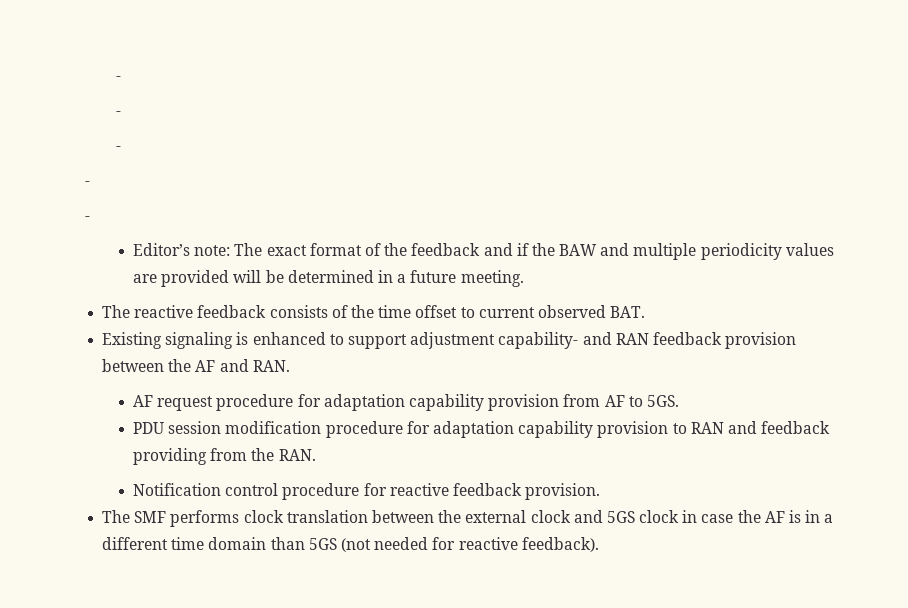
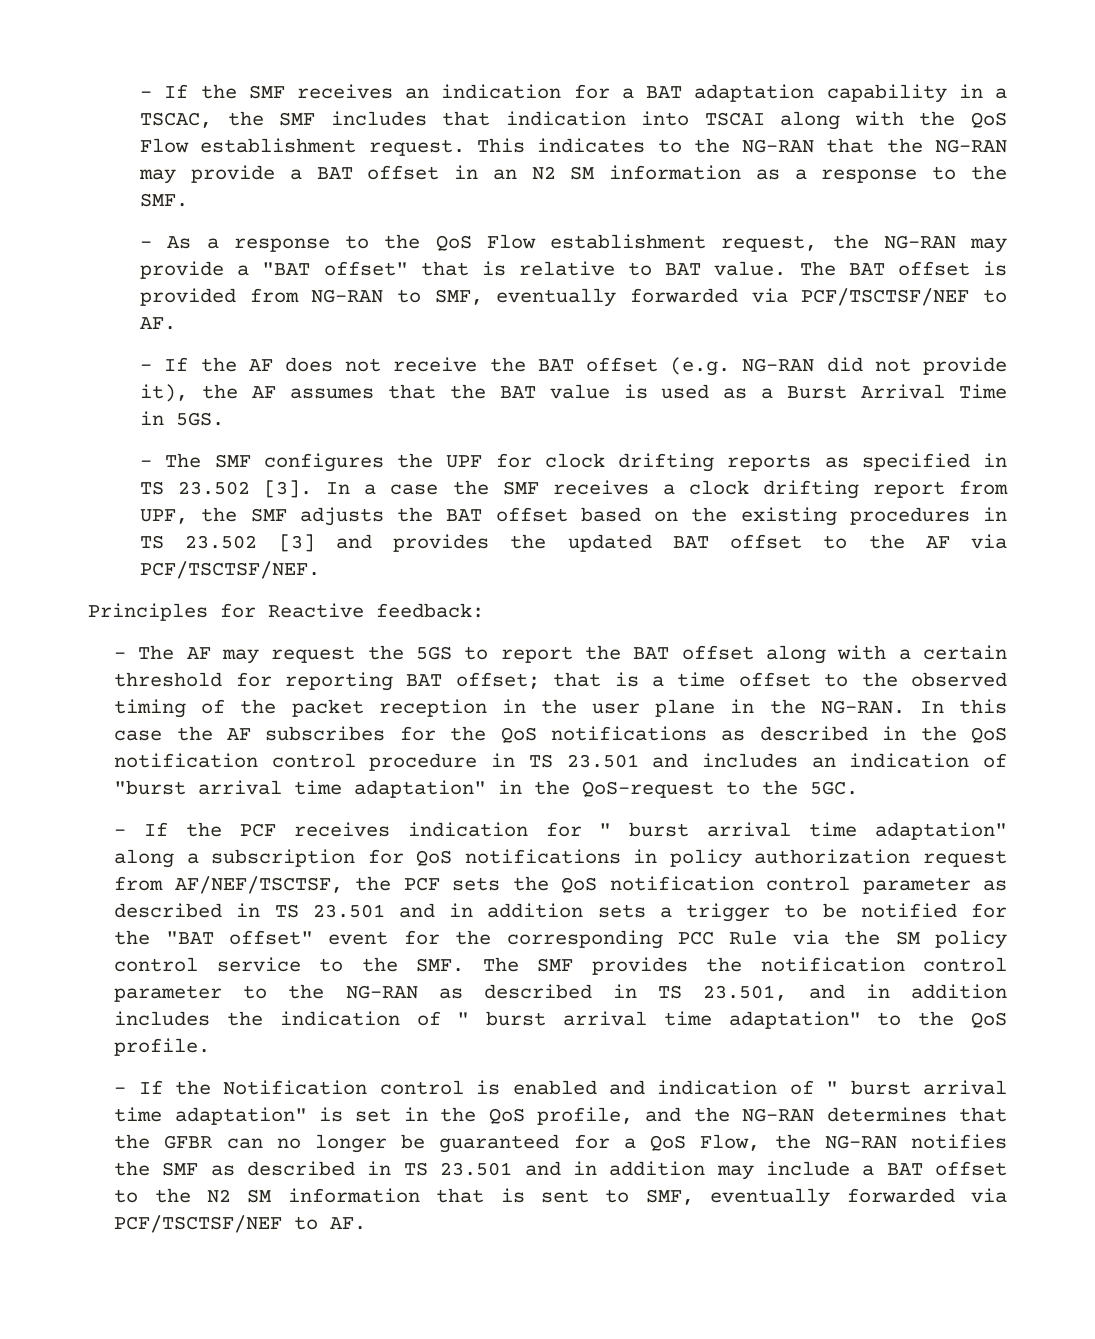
[115,76,121,81] [115,111,121,116] [115,146,121,151] [84,181,90,186] [84,216,90,221] [133,243,834,260] [133,270,524,287] [102,305,646,318] [102,332,797,349] [102,359,290,372] [133,394,679,411] [133,421,831,438] [133,448,316,465] [133,483,601,500] [102,510,834,527] [102,537,599,552] - // - // - // - // - // Editor’s note: The exact format of the feedback and if the BAW and multiple periodicity values are provided will be determined in a future meeting. // The reactive feedback consists of the time offset to current observed BAT. // Existing signaling is enhanced to support adjustment capability- and RAN feedback provision between the AF and RAN. // AF request procedure for adaptation capability provision from AF to 5GS. // PDU session modification procedure for adaptation capability provision to RAN and feedback providing from the RAN. // Notification control procedure for reactive feedback provision. // The SMF performs clock translation between the external clock and 5GS clock in case the AF is in a different time domain than 5GS (not needed for reactive feedback). -> [140,84,1007,103] [140,111,1008,130] [140,138,1007,156] [139,165,1008,184] [140,193,189,207] [140,234,1008,253] [140,261,1007,279] [140,288,1007,307] [140,317,177,330] [140,357,1007,376] [140,384,1008,402] [140,411,225,426] [140,453,1008,472] [140,480,1008,499] [140,507,1008,526] [140,534,1008,552] [140,561,321,579] [88,603,484,621] [114,645,1008,664] [114,672,1007,691] [114,699,1008,718] [114,726,1007,743] [114,753,1008,771] [114,780,859,798] [114,822,1007,840] [114,849,1007,868] [114,876,1007,894] [114,903,1008,922] [114,930,1007,949] [114,957,1007,975] [114,984,1008,1002] [114,1011,1007,1029] [114,1038,211,1056] [114,1080,1007,1095] [114,1107,1007,1125] [114,1134,1008,1153] [114,1161,1007,1180] [114,1188,1007,1207] [114,1215,367,1233] - If the SMF receives an indication for a BAT adaptation capability in a TSCAC, the SMF includes that indication into TSCAI along with the QoS Flow establishment request. This indicates to the NG-RAN that the NG-RAN may provide a BAT offset in an N2 SM information as a response to the SMF. // - As a response to the QoS Flow establishment request, the NG-RAN may provide a "BAT offset" that is relative to BAT value. The BAT offset is provided from NG-RAN to SMF, eventually forwarded via PCF/TSCTSF/NEF to AF. // - If the AF does not receive the BAT offset (e.g. NG-RAN did not provide it), the AF assumes that the BAT value is used as a Burst Arrival Time in 5GS. // - The SMF configures the UPF for clock drifting reports as specified in TS 23.502 [3]. In a case the SMF receives a clock drifting report from UPF, the SMF adjusts the BAT offset based on the existing procedures in TS 23.502 [3] and provides the updated BAT offset to the AF via PCF/TSCTSF/NEF. // Principles for Reactive feedback: // - The AF may request the 5GS to report the BAT offset along with a certain threshold for reporting BAT offset; that is a time offset to the observed timing of the packet reception in the user plane in the NG-RAN. In this case the AF subscribes for the QoS notifications as described in the QoS notification control procedure in TS 23.501 and includes an indication of "burst arrival time adaptation" in the QoS-request to the 5GC. // - If the PCF receives indication for " burst arrival time adaptation" along a subscription for QoS notifications in policy authorization request from AF/NEF/TSCTSF, the PCF sets the QoS notification control parameter as described in TS 23.501 and in addition sets a trigger to be notified for the "BAT offset" event for the corresponding PCC Rule via the SM policy control service to the SMF. The SMF provides the notification control parameter to the NG-RAN as described in TS 23.501, and in addition includes the indication of " burst arrival time adaptation" to the QoS profile. // - If the Notification control is enabled and indication of " burst arrival time adaptation" is set in the QoS profile, and the NG-RAN determines that the GFBR can no longer be guaranteed for a QoS Flow, the NG-RAN notifies the SMF as described in TS 23.501 and in addition may include a BAT offset to the N2 SM information that is sent to SMF, eventually forwarded via PCF/TSCTSF/NEF to AF.

